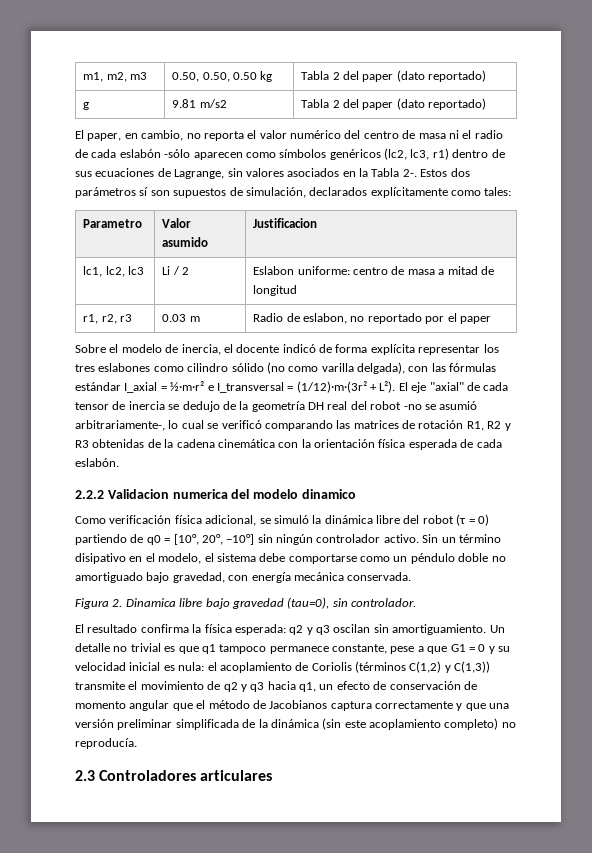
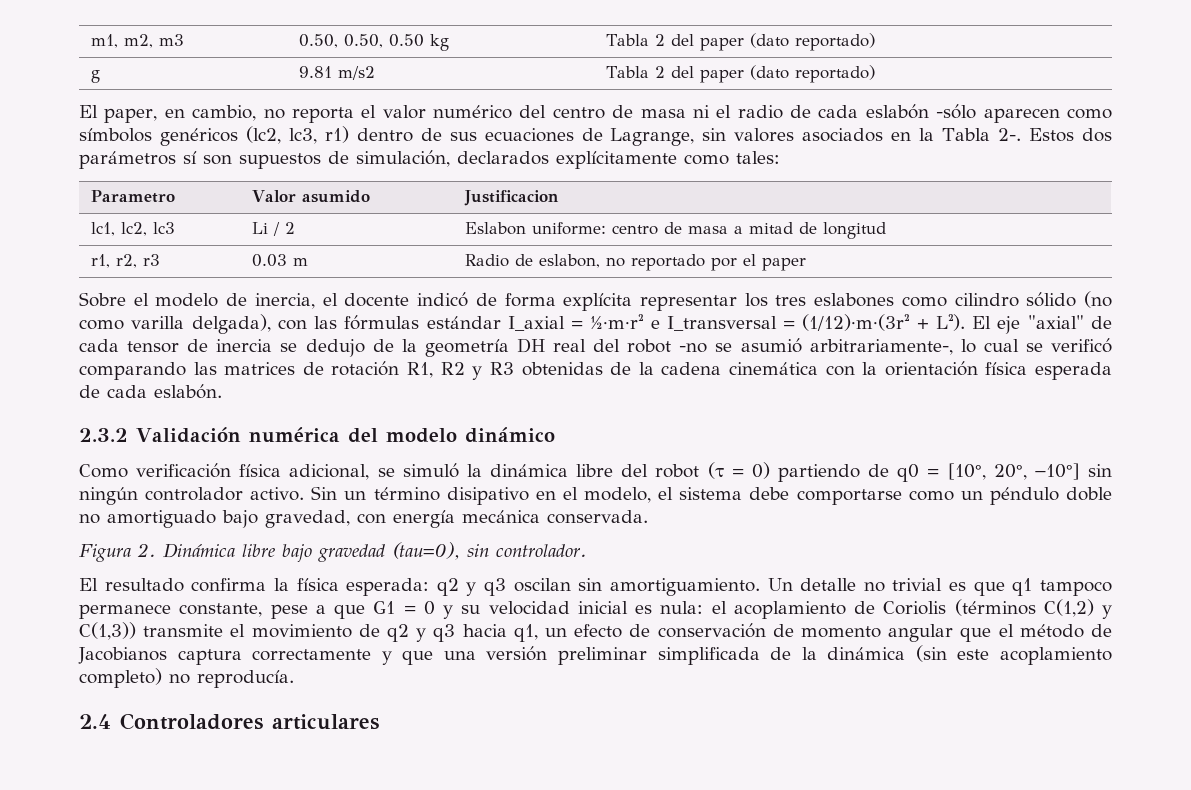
[75,489,228,499] 2.2.2 Validacion numerica -> [79,427,340,443] 2.3.2 Validación numérica
[301,489,356,499] dinamico -> [464,427,555,443] dinámico
[125,598,176,607] Dinamica -> [163,543,235,558] Dinámica
[75,770,95,781] 2.3 -> [79,714,111,729] 2.4

